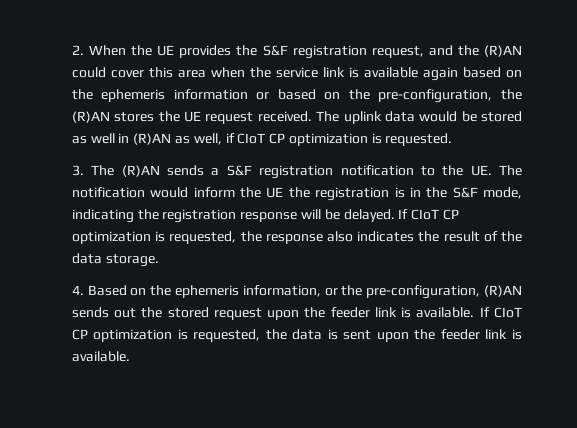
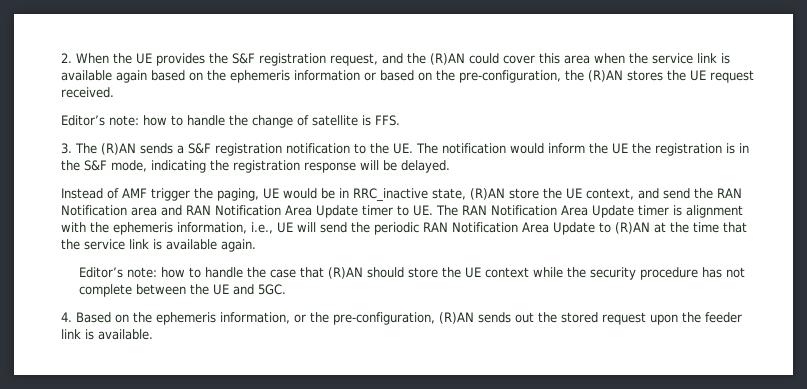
[316,111,522,124] [71,133,453,146] The uplink data would be stored as well in (R)AN as well, if CIoT CP optimization is requested. -> [60,115,400,128] // Editor’s note: how to handle the change of satellite is FFS.
[398,209,459,220] [71,231,522,244] [71,253,159,267] If CIoT CP optimization is requested, the response also indicates the result of the data storage. -> [60,188,742,202] [60,205,743,218] [60,222,747,235] [60,239,256,252] [79,267,746,280] [79,284,287,297] // Instead of AMF trigger the paging, UE would be in RRC_inactive state, (R)AN store the UE context, and send the RAN Notification area and RAN Notification Area Update timer to UE. The RAN Notification Area Update timer is alignment with the ephemeris information, i.e., UE will send the periodic RAN Notification Area Update to (R)AN at the time that the service link is available again. // Editor’s note: how to handle the case that (R)AN should store the UE context while the security procedure has not complete between the UE and 5GC.
[479,307,522,318] [71,329,522,342] [71,351,130,362] If CIoT CP optimization is requested, the data is sent upon the feeder link is available. -> (153, 334) none

